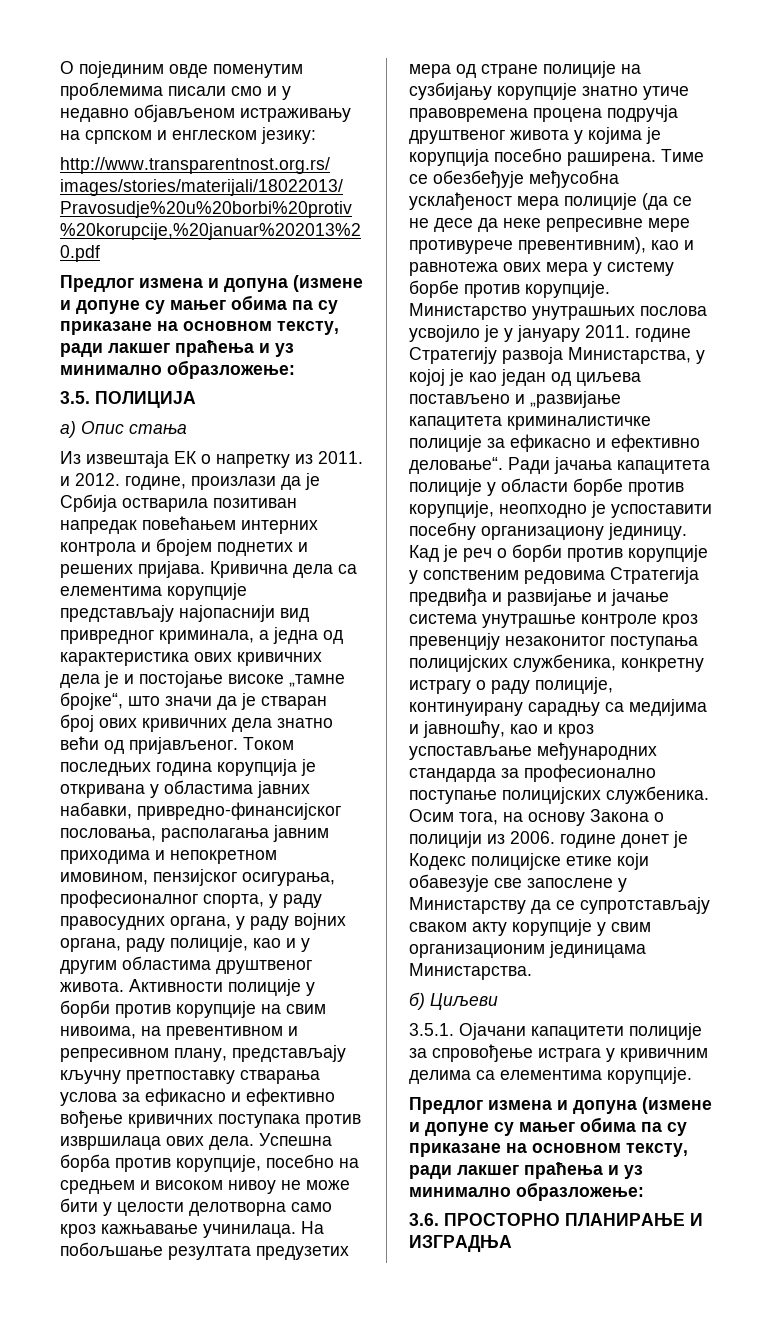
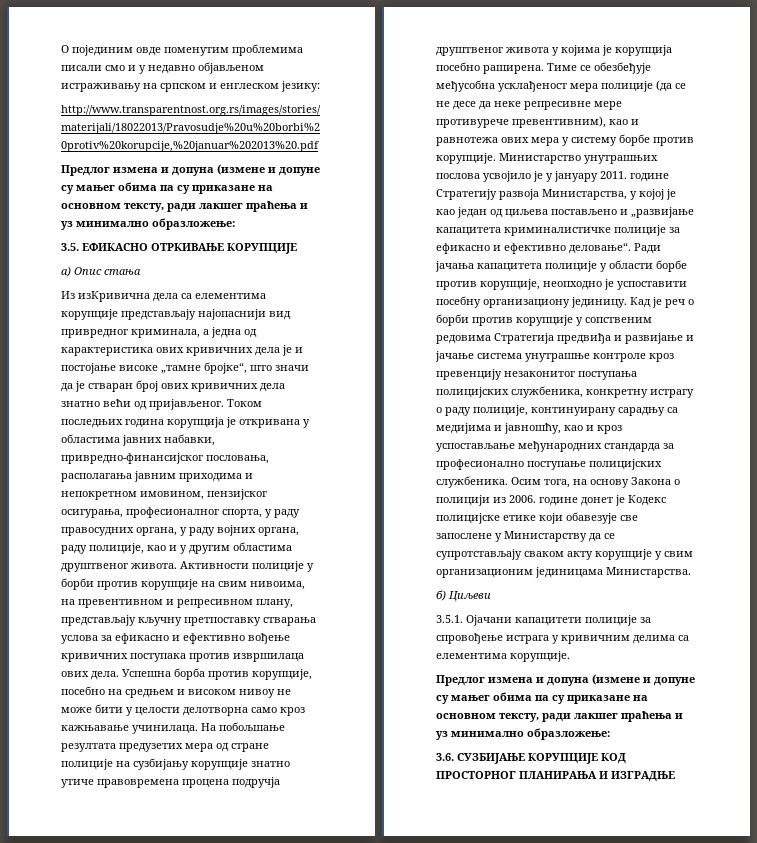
[95,391,196,408] ПОЛИЦИЈА -> [82,243,297,254] ЕФИКАСНО ОТРКИВАЊЕ КОРУПЦИЈЕ
[86,451,363,468] [60,473,320,490] [60,494,297,512] [60,516,318,534] [60,538,308,556] [60,561,288,578] извештаја ЕК о напретку из 2011. и 2012. године, произлази да је Србија остварила позитиван напредак повећањем интерних контрола и бројем поднетих и решених пријава. Кривична -> [78,291,150,302] изКривична
[444,1213,703,1226] [409,1235,512,1252] ПРОСТОРНО ПЛАНИРАЊЕ И ИЗГРАДЊА -> [457,753,626,764] [436,771,675,782] СУЗБИЈАЊЕ КОРУПЦИЈЕ КОД ПРОСТОРНОГ ПЛАНИРАЊА И ИЗГРАДЊЕ

